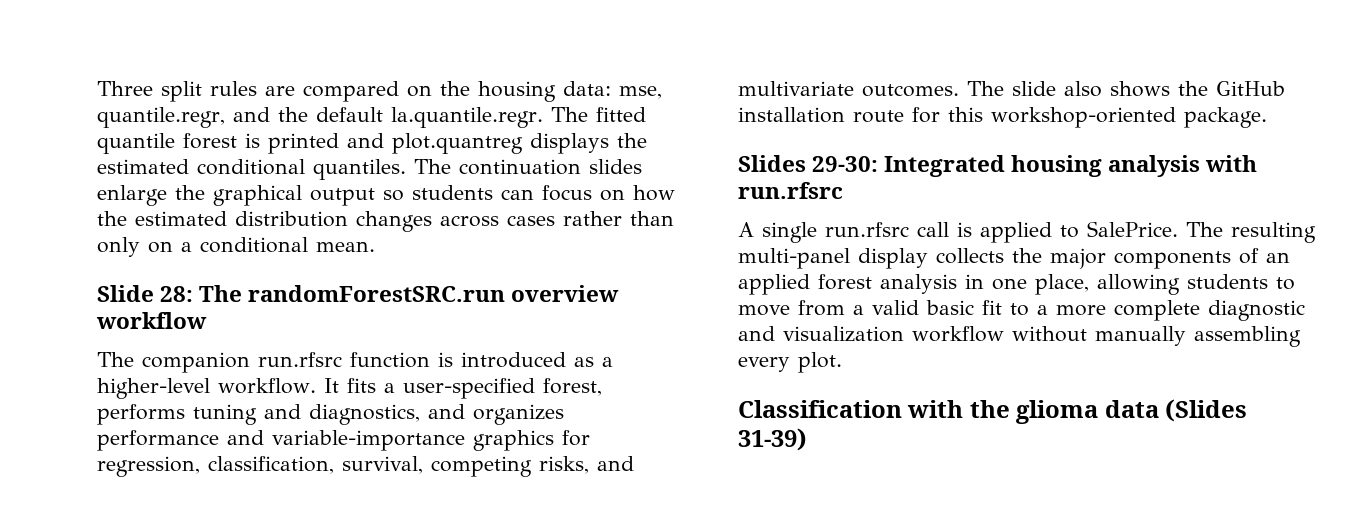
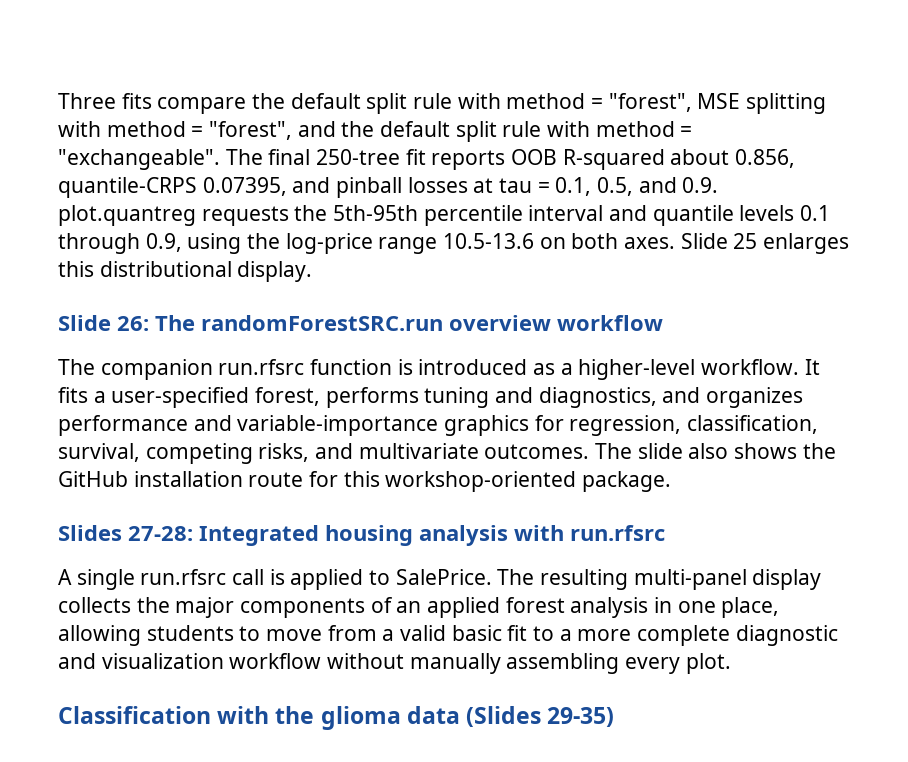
[161,81,662,102] [97,107,646,128] [97,133,647,154] [97,159,642,180] [97,185,675,206] [97,211,674,232] [97,237,375,257] [97,285,194,302] split rules are compared on the housing data: mse, quantile.regr, and the default la.quantile.regr. The fitted quantile forest is printed and plot.quantreg displays the estimated conditional quantiles. The continuation slides enlarge the graphical output so students can focus on how the estimated distribution changes across cases rather than only on a conditional mean. // Slide 28: -> [121,93,827,114] [58,121,693,142] [58,149,796,170] [58,177,719,198] [58,205,831,226] [58,233,850,254] [58,261,313,282] [58,315,149,331] fits compare the default split rule with method = "forest", MSE splitting with method = "forest", and the default split rule with method = "exchangeable". The final 250-tree fit reports OOB R-squared about 0.856, quantile-CRPS 0.07395, and pinball losses at tau = 0.1, 0.5, and 0.9. plot.quantreg requests the 5th-95th percentile interval and quantile levels 0.1 through 0.9, using the log-price range 10.5-13.6 on both axes. Slide 25 enlarges this distributional display. // Slide 26:
[812,156,879,172] 29-30: -> [128,526,193,541] 27-28:
[738,428,807,451] 31-39) -> [547,707,615,727] 29-35)

